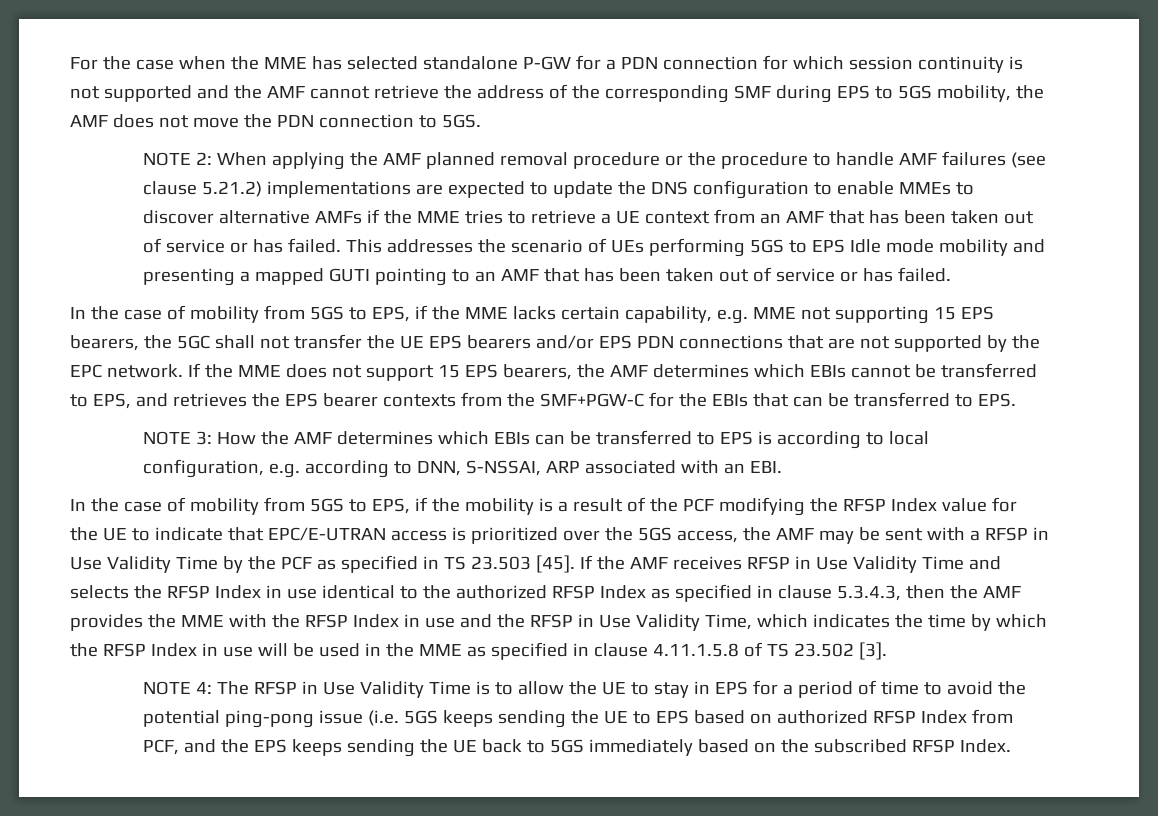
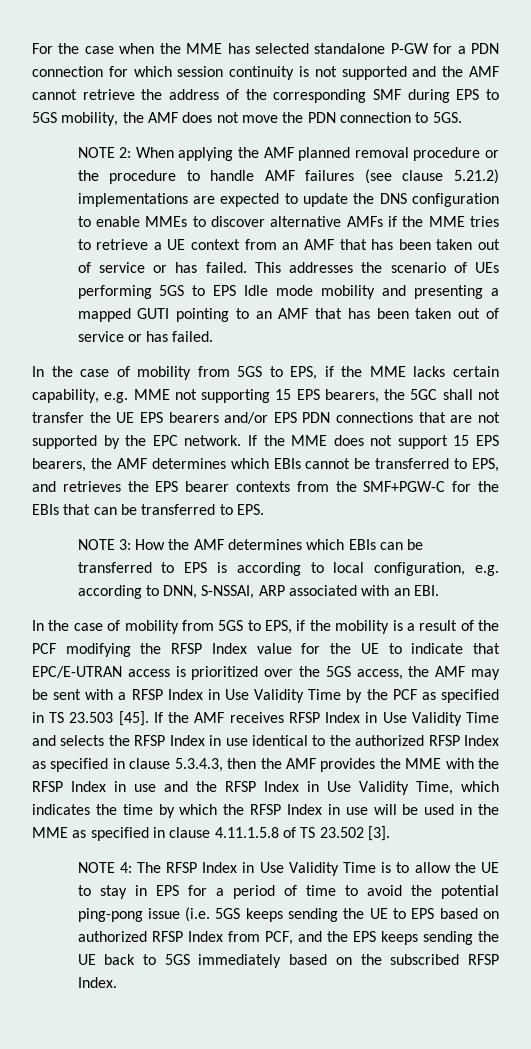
(1028, 534) none -> [167,689,203,700] Index
(790, 563) none -> [325,712,361,723] Index
(573, 621) none -> [264,781,299,792] Index
(298, 688) none -> [202,862,238,873] Index

